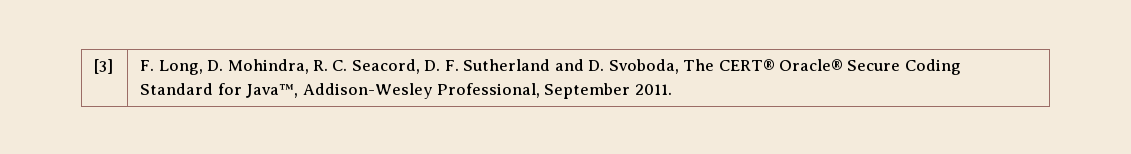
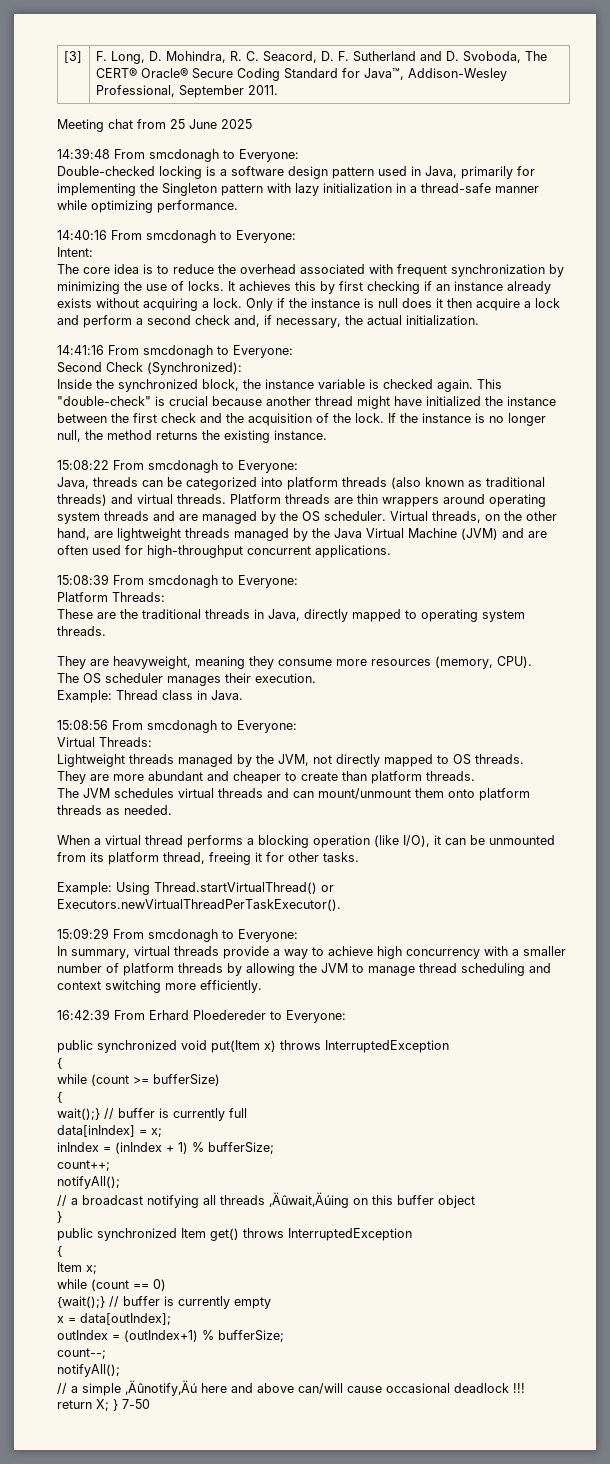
(672, 89) none -> [57,119,252,132] [57,148,299,162] [57,166,535,179] [57,183,539,196] [57,200,238,213] [57,230,296,243] [57,247,93,257] [57,264,564,277] [57,281,551,294] [57,298,560,311] [57,315,479,328] [57,345,293,358] [57,362,242,375] [57,379,502,392] [57,396,556,409] [57,413,546,426] [57,430,327,443] [57,460,298,473] [57,477,545,490] [57,494,546,507] [57,511,557,524] [57,528,547,541] [57,545,391,558] [57,574,298,588] [57,592,165,602] [57,609,525,622] [57,626,106,636] [57,656,532,669] [57,673,316,686] [57,690,243,703] [57,720,297,733] [57,737,152,747] [57,754,524,767] [57,771,475,784] [57,788,530,801] [57,805,172,815] [57,835,555,848] [57,852,359,865] [57,882,334,895] [57,899,341,911] [57,928,298,942] [57,946,566,959] [57,963,551,976] [57,980,262,993] [57,1009,346,1023] [57,1040,449,1053] [57,1057,62,1069] [57,1074,220,1086] [57,1091,62,1103] [57,1108,247,1121] [57,1125,162,1137] [57,1142,274,1154] [57,1160,110,1171] [57,1176,120,1189] [57,1192,475,1208] [57,1211,62,1223] [57,1228,412,1241] [57,1245,62,1257] [57,1262,97,1274] [57,1279,166,1291] [57,1296,271,1309] [57,1313,171,1325] [57,1330,284,1342] [57,1348,106,1359] [57,1364,120,1377] [57,1380,525,1396] [57,1399,150,1411] // Meeting chat from 25 June 2025 // 14:39:48 From smcdonagh to Everyone: // Double-checked locking is a software design pattern used in Java, primarily for implementing the Singleton pattern with lazy initialization in a thread-safe manner while optimizing performance. // 14:40:16 From smcdonagh to Everyone: // Intent: // The core idea is to reduce the overhead associated with frequent synchronization by minimizing the use of locks. It achieves this by first checking if an instance already exists without acquiring a lock. Only if the instance is null does it then acquire a lock and perform a second check and, if necessary, the actual initialization. // 14:41:16 From smcdonagh to Everyone: // Second Check (Synchronized): // Inside the synchronized block, the instance variable is checked again. This "double-check" is crucial because another thread might have initialized the instance between the first check and the acquisition of the lock. If the instance is no longer null, the method returns the existing instance. // 15:08:22 From smcdonagh to Everyone: // Java, threads can be categorized into platform threads (also known as traditional threads) and virtual threads. Platform threads are thin wrappers around operating system threads and are managed by the OS scheduler. Virtual threads, on the other hand, are lightweight threads managed by the Java Virtual Machine (JVM) and are often used for high-throughput concurrent applications. // 15:08:39 From smcdonagh to Everyone: // Platform Threads: // These are the traditional threads in Java, directly mapped to operating system threads. // They are heavyweight, meaning they consume more resources (memory, CPU). // The OS scheduler manages their execution. // Example: Thread class in Java. // 15:08:56 From smcdonagh to Everyone: // Virtual Threads: // Lightweight threads managed by the JVM, not directly mapped to OS threads. // They are more abundant and cheaper to create than platform threads. // The JVM schedules virtual threads and can mount/unmount them onto platform threads as needed. // When a virtual thread performs a blocking operation (like I/O), it can be unmounted from its platform thread, freeing it for other tasks. // Example: Using Thread.startVirtualThread() or Executors.newVirtualThreadPerTaskExecutor(). // 15:09:29 From smcdonagh to Everyone: // In summary, virtual threads provide a way to achieve high concurrency with a smaller number of platform threads by allowing the JVM to manage thread scheduling and context switching more efficiently. // 16:42:39 From Erhard Ploedereder to Everyone: // public synchronized void put(Item x) throws InterruptedException // { // while (count >= bufferSize) // { // wait();} // buffer is currently full // data[inIndex] = x; // inIndex = (inIndex + 1) % bufferSize; // count++; // notifyAll(); // // a broadcast notifying all threads ‚Äûwait‚Äúing on this buffer object // } // public synchronized Item get() throws InterruptedException // { // Item x; // while (count == 0) // {wait();} // buffer is currently empty // x = data[outIndex]; // outIndex = (outIndex+1) % bufferSize; // count--; // notifyAll(); // // a simple ‚Äûnotify‚Äú here and above can/will cause occasional deadlock !!! // return X; } 7-50

